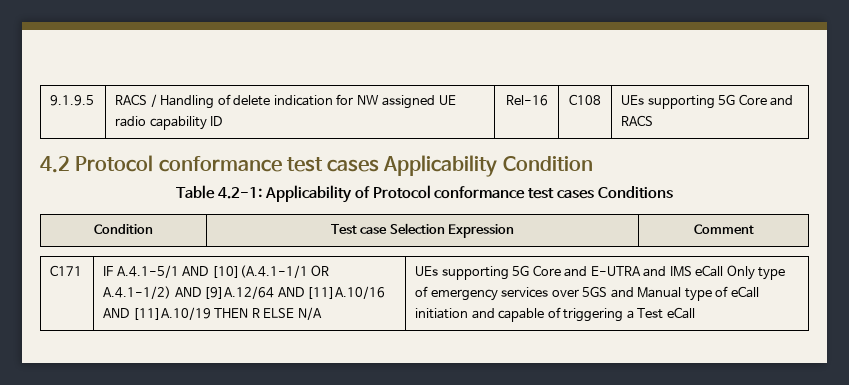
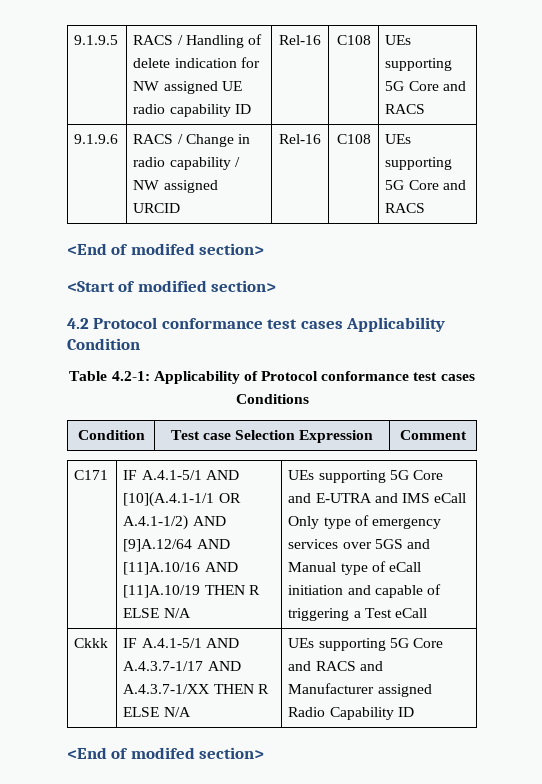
(654, 120) none -> [74,134,119,144] [133,134,250,147] [133,157,240,170] [133,180,218,193] [133,203,181,213] [279,134,321,144] [336,134,371,144] [385,134,412,144] [385,157,453,170] [385,180,466,190] [385,203,426,213] [67,243,265,255] [67,280,277,292] // 9.1.9.6 | RACS / Change in radio capability / NW assigned URCID | Rel-16 | C108 | UEs supporting 5G Core and RACS // <End of modifed section> // <Start of modified section>
(695, 313) none -> [74,638,109,648] [123,638,239,648] [123,661,241,671] [123,684,269,694] [123,707,191,717] [288,638,443,651] [288,661,383,671] [288,683,432,697] [288,707,414,720] [67,747,265,759] // Ckkk | IF A.4.1-5/1 AND A.4.3.7-1/17 AND A.4.3.7-1/XX THEN R ELSE N/A | UEs supporting 5G Core and RACS and Manufacturer assigned Radio Capability ID // <End of modifed section>

